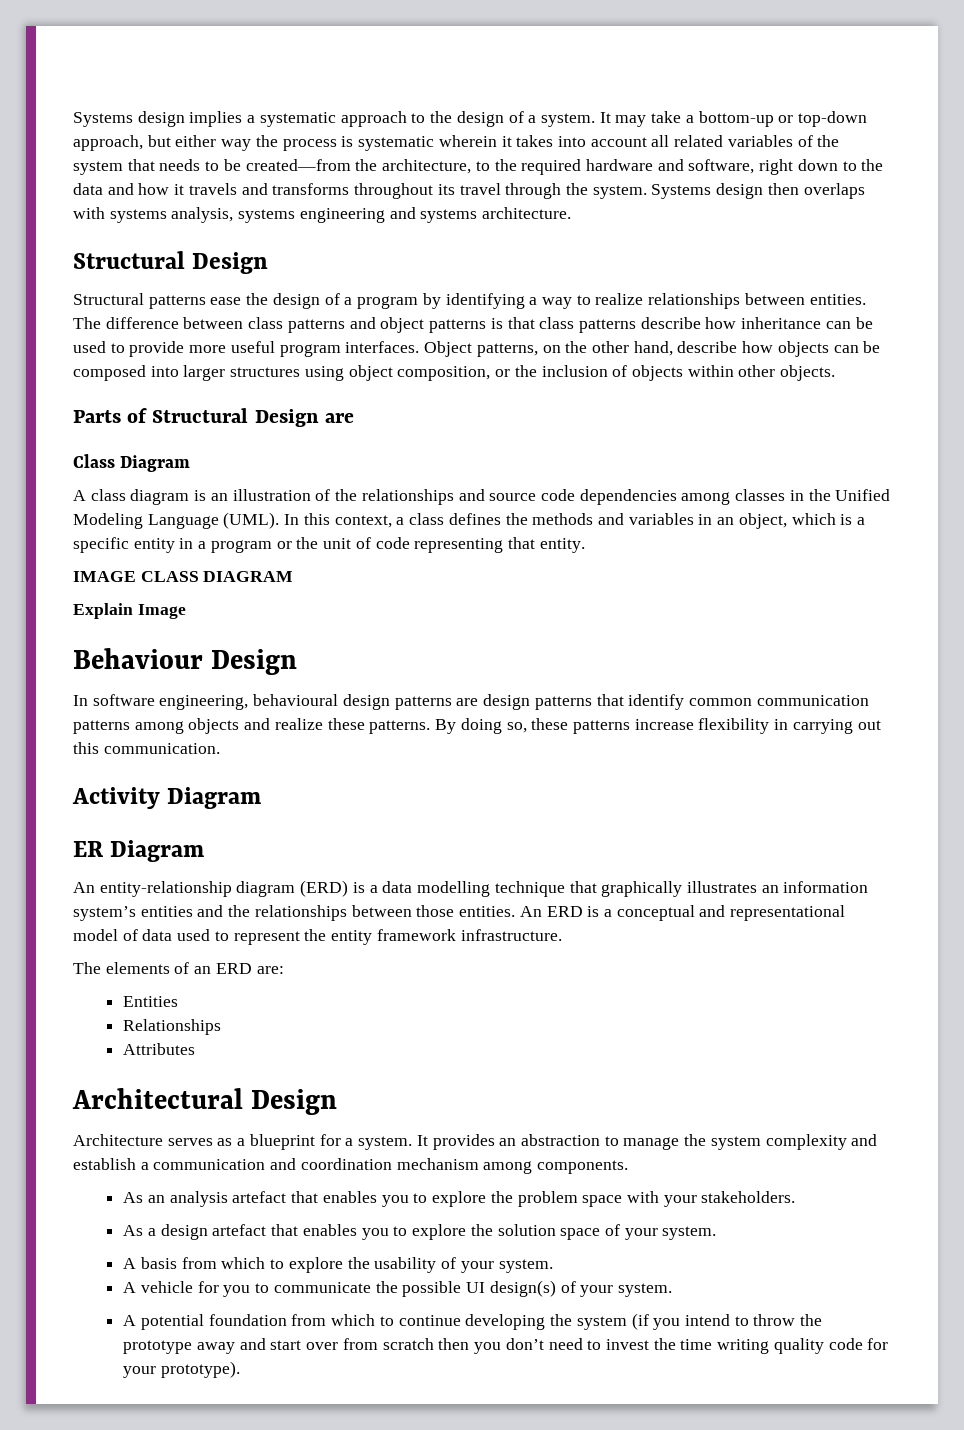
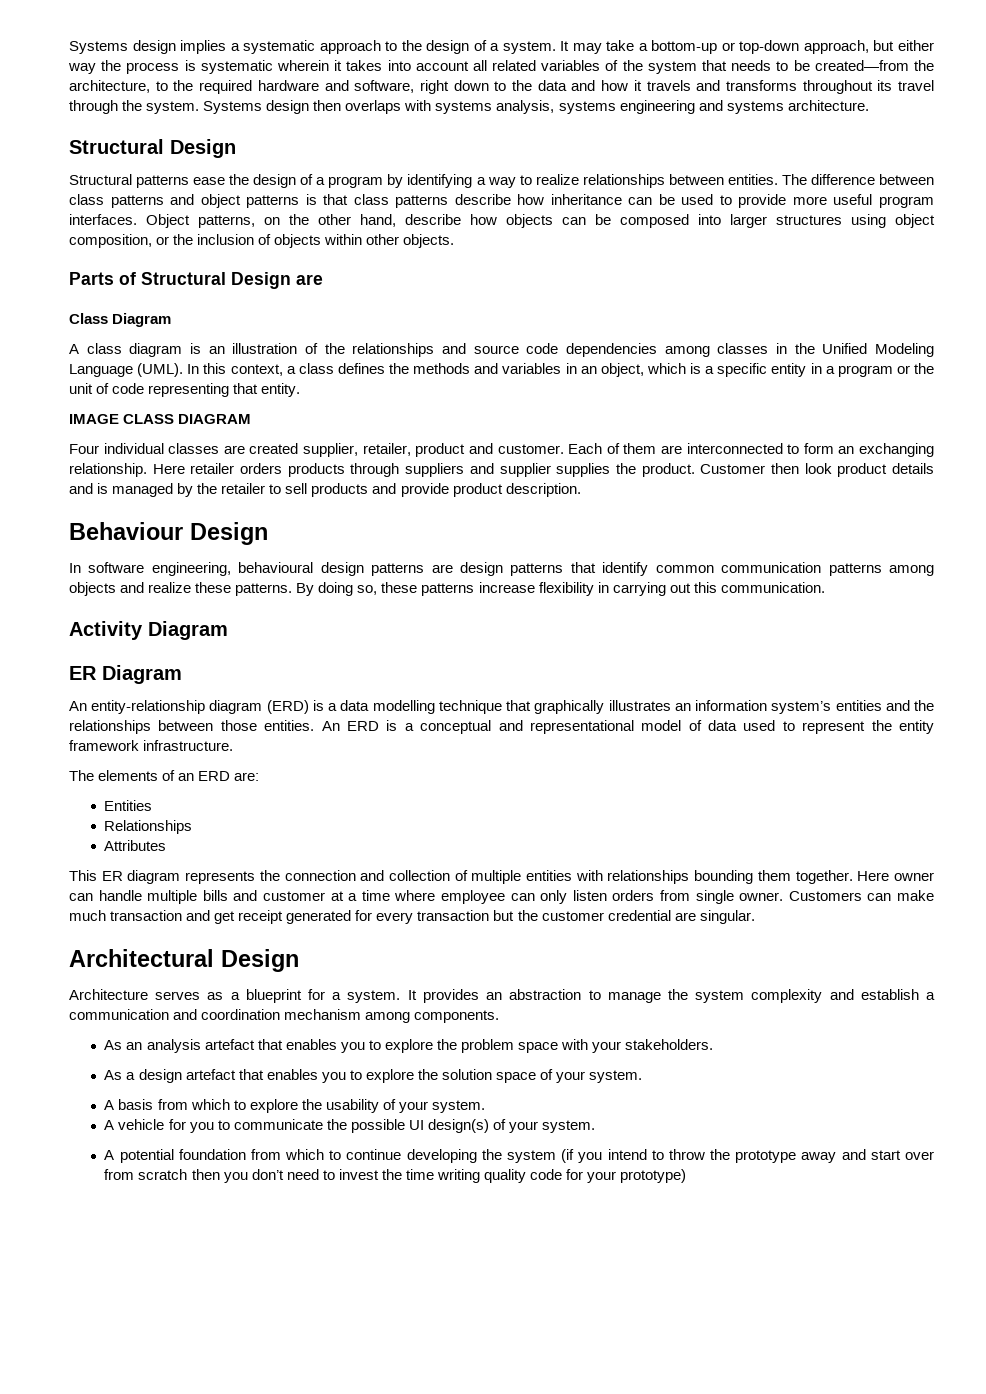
[73,603,186,619] Explain Image -> [69,443,934,457] [69,463,934,477] [69,483,581,497] Four individual classes are created supplier, retailer, product and customer. Each of them are interconnected to form an exchanging relationship. Here retailer orders products through suppliers and supplier supplies the product. Customer then look product details and is managed by the retailer to sell products and provide product description.
(196, 1049) none -> [69,870,935,884] [69,890,935,904] [69,910,755,924] // This ER diagram represents the connection and collection of multiple entities with relationships bounding them together. Here owner can handle multiple bills and customer at a time where employee can only listen orders from single owner. Customers can make much transaction and get receipt generated for every transaction but the customer credential are singular.
[160,1361,240,1378] prototype). -> [620,1169,687,1183] prototype)

